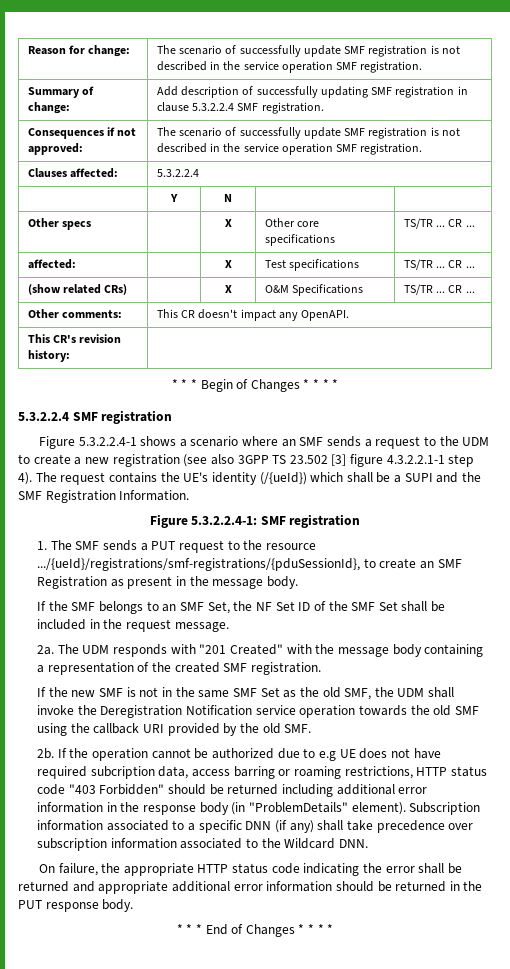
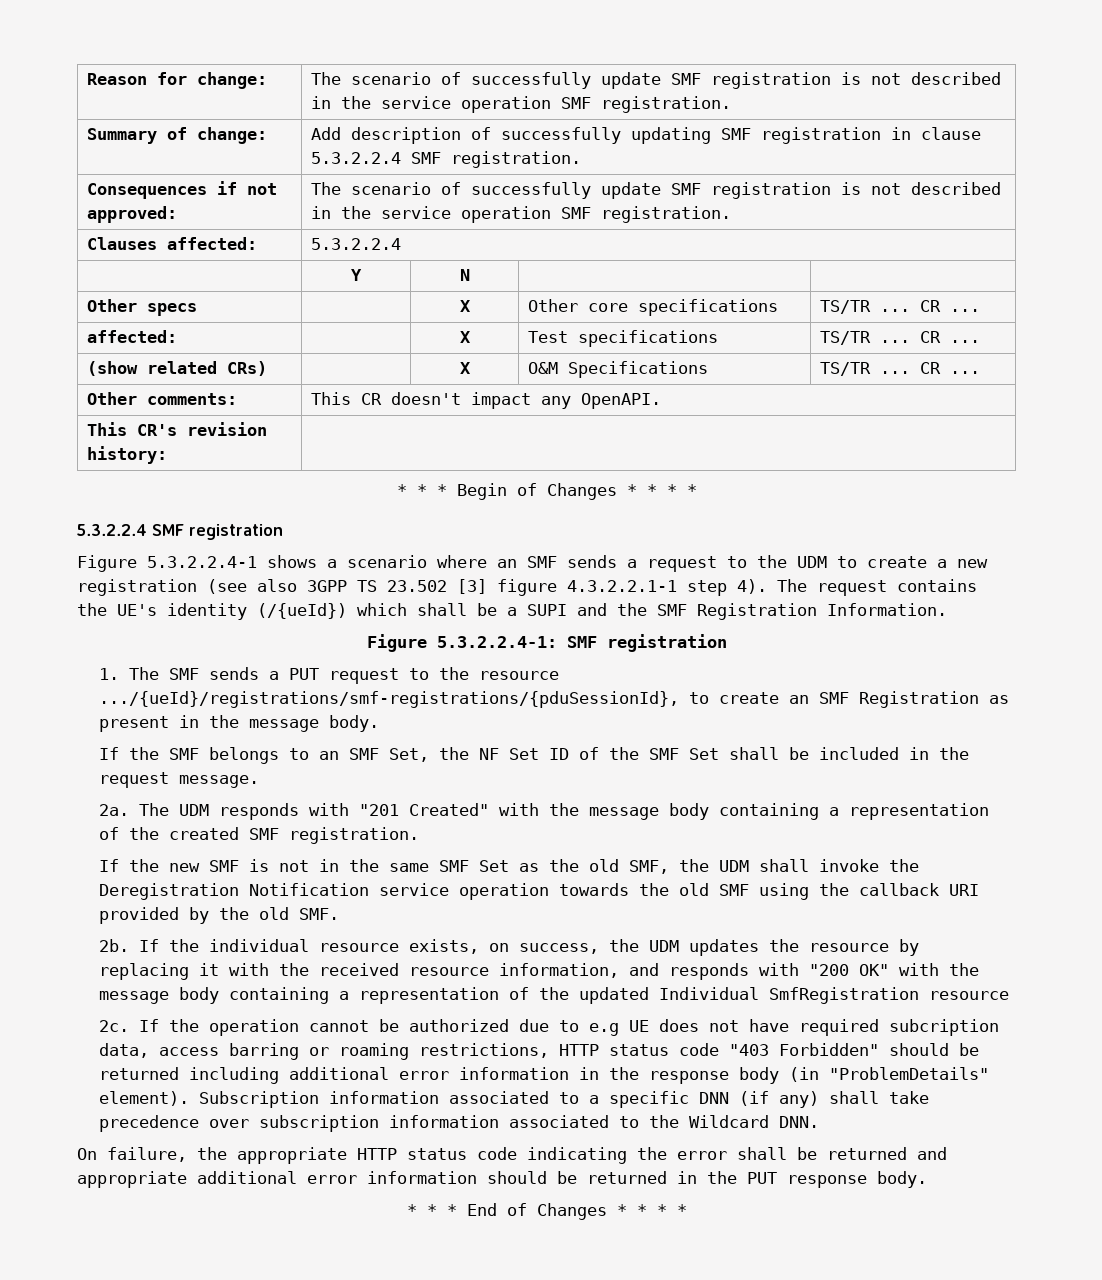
(89, 753) none -> [209,939,920,956] [99,963,980,980] [99,987,1010,1004] [99,1019,200,1032] individual resource exists, on success, the UDM updates the resource by replacing it with the received resource information, and responds with "200 OK" with the message body containing a representation of the updated Individual SmfRegistration resource // 2c. If the

